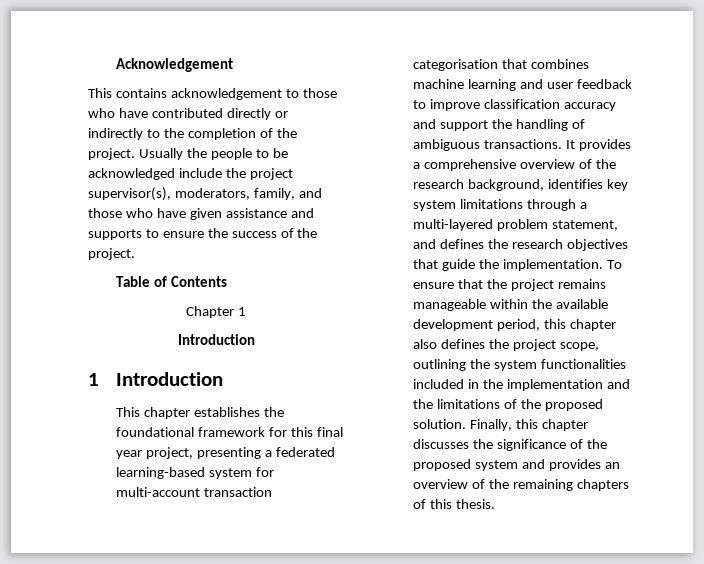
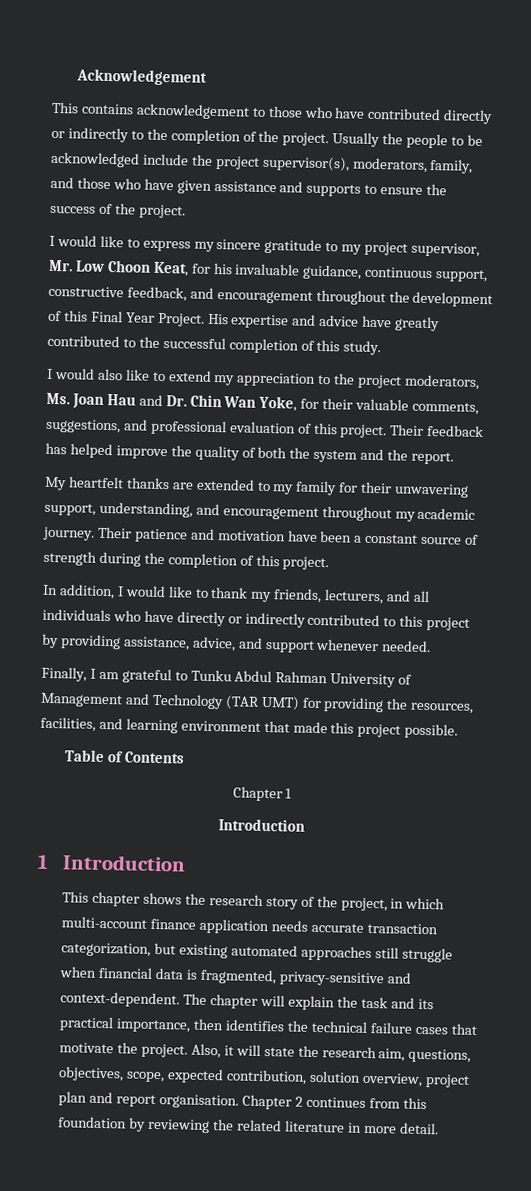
(135, 254) none -> [49,235,481,257] [49,259,489,283] [48,285,494,308] [48,310,441,332] [47,334,382,356] [47,368,481,390] [46,392,480,415] [46,418,485,439] [45,442,455,465] [44,476,470,498] [44,501,476,522] [43,526,480,545] [43,550,330,571] [42,584,431,605] [42,608,471,631] [41,633,432,653] [41,666,413,688] [40,692,475,714] [40,716,459,739] // I would like to express my sincere gratitude to my project supervisor, Mr. Low Choon Keat, for his invaluable guidance, continuous support, constructive feedback, and encouragement throughout the development of this Final Year Project. His expertise and advice have greatly contributed to the successful completion of this study. // I would also like to extend my appreciation to the project moderators, Ms. Joan Hau and Dr. Chin Wan Yoke, for their valuable comments, suggestions, and professional evaluation of this project. Their feedback has helped improve the quality of both the system and the report. // My heartfelt thanks are extended to my family for their unwavering support, understanding, and encouragement throughout my academic journey. Their patience and motivation have been a constant source of strength during the completion of this project. // In addition, I would like to thank my friends, lecturers, and all individuals who have directly or indirectly contributed to this project by providing assistance, advice, and support whenever needed. // Finally, I am grateful to Tunku Abdul Rahman University of Management and Technology (TAR UMT) for providing the resources, facilities, and learning environment that made this project possible.
[194,407,285,417] [116,427,343,437] [116,447,335,459] [116,467,275,479] [116,487,273,497] [413,59,590,71] [413,79,632,91] [413,99,617,111] [413,119,585,131] [413,139,632,151] [413,159,616,171] [413,179,629,191] [413,199,588,211] [413,219,619,231] [413,239,628,251] [413,259,622,271] [413,279,606,291] [413,299,609,311] [413,319,617,331] [413,339,599,351] [413,359,627,371] [413,379,630,391] [413,399,603,411] [413,419,589,431] [413,439,607,451] [413,459,620,471] [413,479,629,491] [413,499,496,509] establishes the foundational framework for this final year project, presenting a federated learning-based system for multi-account transaction categorisation that combines machine learning and user feedback to improve classification accuracy and support the handling of ambiguous transactions. It provides a comprehensive overview of the research background, identifies key system limitations through a multi-layered problem statement, and defines the research objectives that guide the implementation. To ensure that the project remains manageable within the available development period, this chapter also defines the project scope, outlining the system functionalities included in the implementation and the limitations of the proposed solution. Finally, this chapter discusses the significance of the proposed system and provides an overview of the remaining chapters of this thesis. -> [143,892,446,912] [61,916,438,935] [61,942,453,963] [59,966,411,987] [60,991,434,1011] [59,1016,478,1036] [59,1042,472,1063] [58,1066,470,1088] [58,1091,427,1110] [58,1116,439,1135] shows the research story of the project, in which multi-account finance application needs accurate transaction categorization, but existing automated approaches still struggle when financial data is fragmented, privacy-sensitive and context-dependent. The chapter will explain the task and its practical importance, then identifies the technical failure cases that motivate the project. Also, it will state the research aim, questions, objectives, scope, expected contribution, solution overview, project plan and report organisation. Chapter 2 continues from this foundation by reviewing the related literature in more detail.

